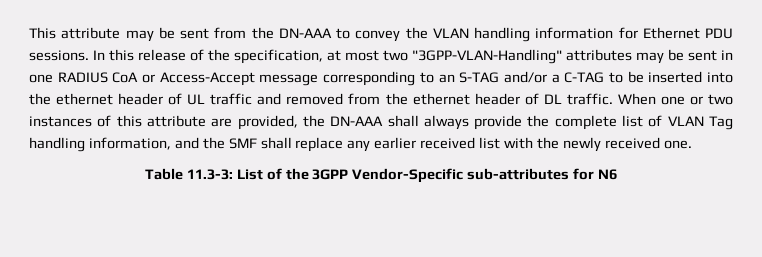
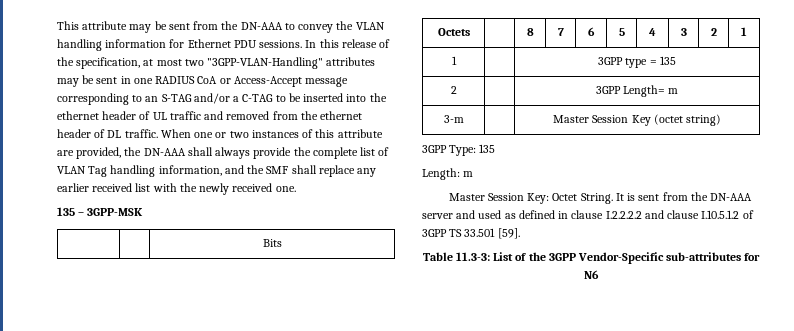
(692, 144) none -> [57,207,144,216] [262,239,282,247] [437,28,470,36] [526,28,534,36] [557,28,564,36] [588,27,595,36] [618,28,625,36] [649,28,656,36] [680,28,687,36] [710,28,717,36] [741,27,747,36] [451,56,457,65] [598,56,676,68] [450,86,457,94] [595,85,679,97] [443,115,464,123] [553,114,721,126] [422,144,496,156] [422,168,474,180] [448,192,753,204] [422,210,754,219] [422,228,520,239] // 135 – 3GPP-MSK // | | Bits // Octets | | 8 | 7 | 6 | 5 | 4 | 3 | 2 | 1 // 1 | | 3GPP type = 135 // 2 | | 3GPP Length= m // 3-m | | Master Session Key (octet string) // 3GPP Type: 135 // Length: m // Master Session Key: Octet String. It is sent from the DN-AAA server and used as defined in clause I.2.2.2.2 and clause I.10.5.1.2 of 3GPP TS 33.501 [59].

